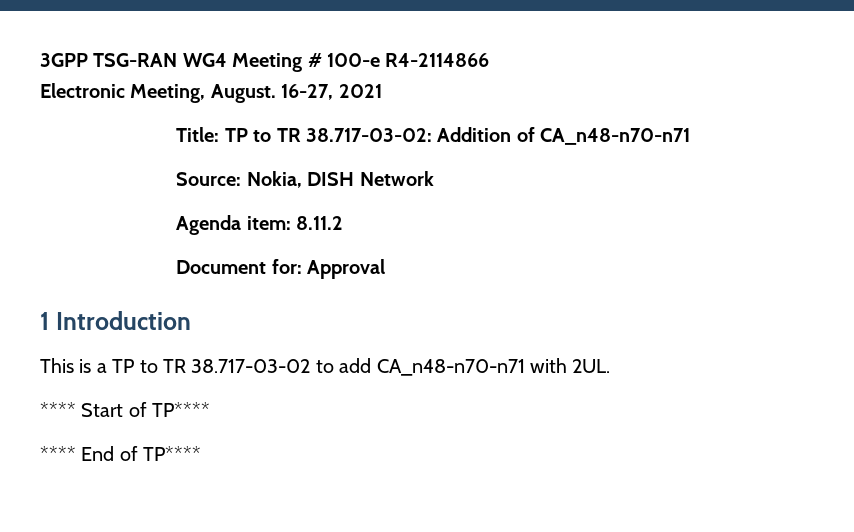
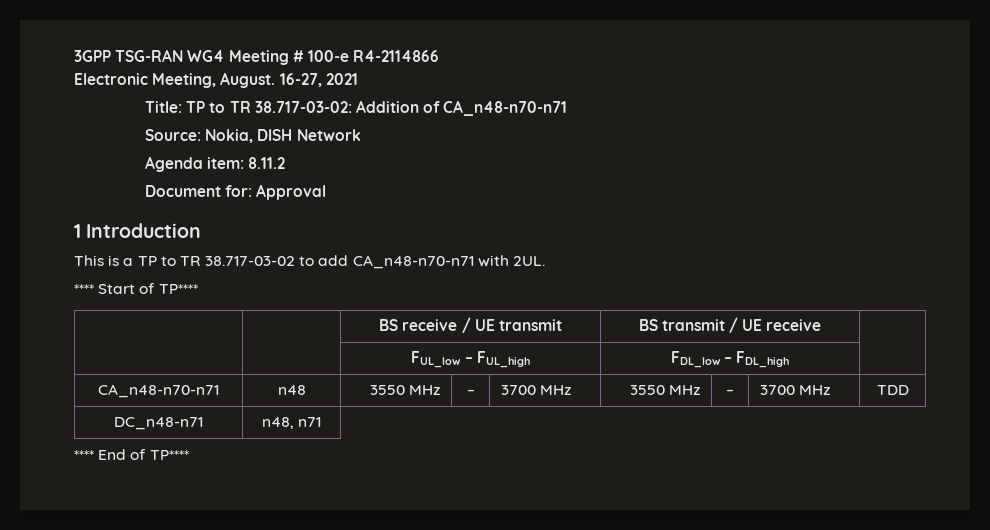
(211, 409) none -> [379,317,562,333] [638,317,822,333] [411,351,530,368] [670,351,790,368] [98,384,219,398] [277,385,306,395] [370,385,441,395] [466,389,475,395] [500,385,571,395] [630,385,701,395] [726,389,734,395] [759,385,830,395] [876,385,909,395] [114,417,203,430] [261,417,322,429] // | | BS receive / UE transmit | BS transmit / UE receive | // | | FUL_low – FUL_high | FDL_low – FDL_high | // CA_n48-n70-n71 | n48 | 3550 MHz | – | 3700 MHz | 3550 MHz | – | 3700 MHz | TDD // DC_n48-n71 | n48, n71

